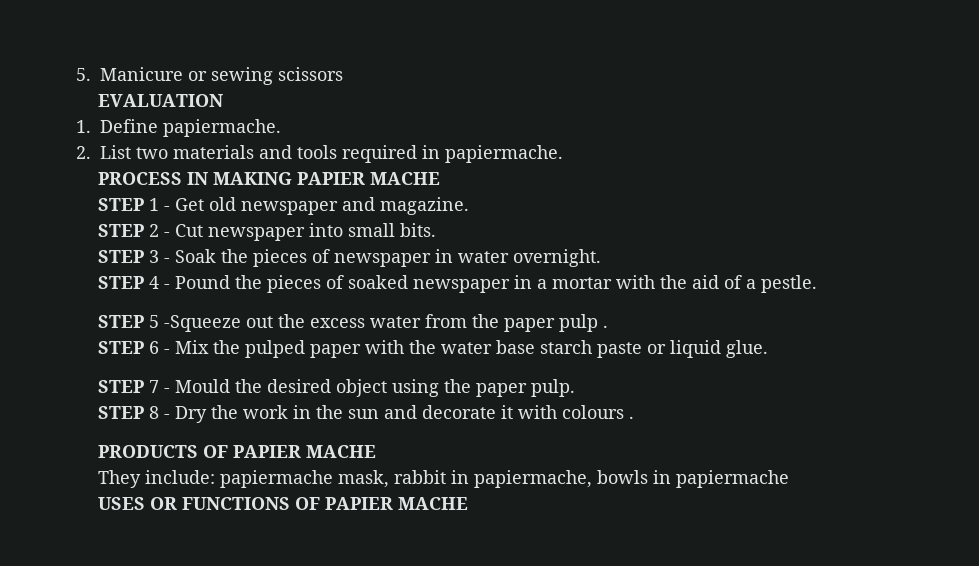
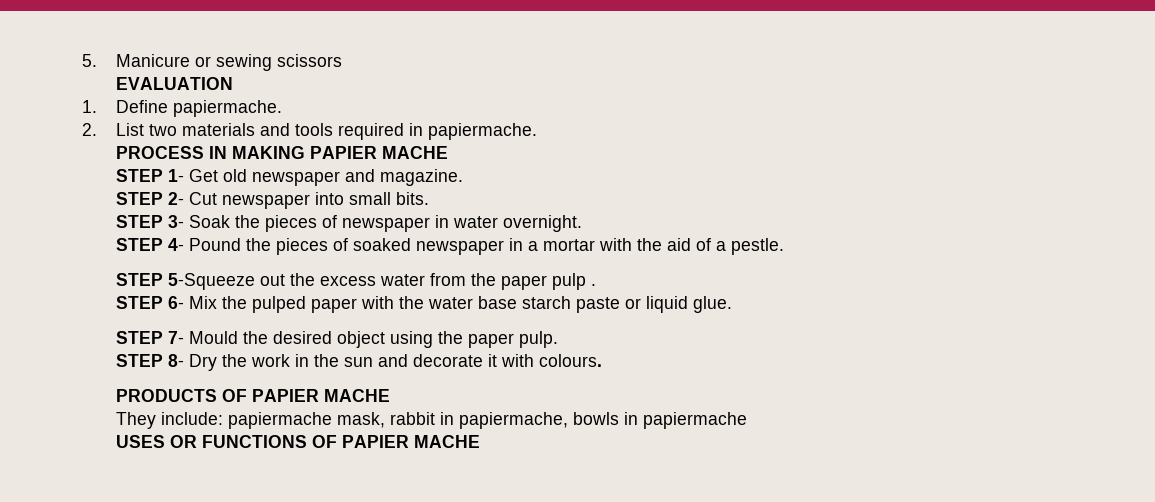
[148,198,170,211] 1 - -> [168,169,185,182] 1-
[148,224,170,237] 2 - -> [168,192,185,205] 2-
[148,250,170,263] 3 - -> [168,215,185,228] 3-
[148,276,170,289] 4 - -> [168,238,185,251] 4-
[148,315,241,332] 5 -Squeeze -> [168,273,256,290] 5-Squeeze
[148,341,170,354] 6 - -> [168,296,185,309] 6-
[148,380,170,393] 7 - -> [168,331,185,344] 7-
[148,406,170,419] 8 - -> [168,354,185,367] 8-
[561,405,634,419] colours . -> [539,354,603,367] colours.

